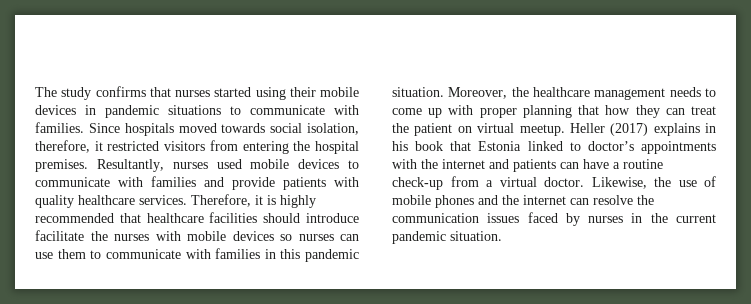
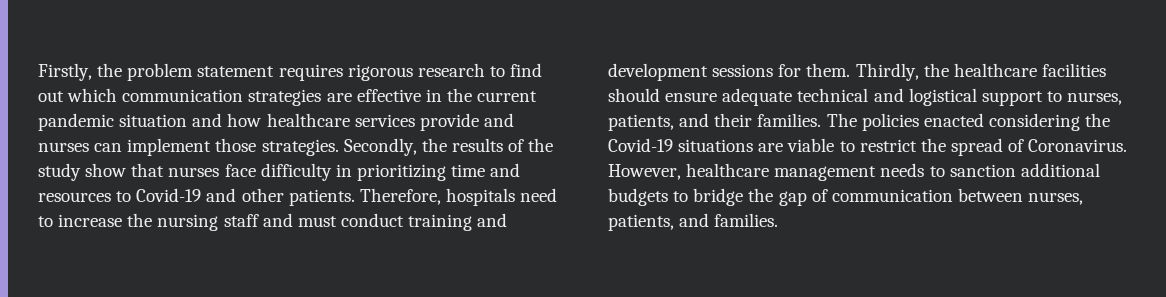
[35,86,359,100] [35,105,359,118] [35,122,360,136] [35,140,359,154] [35,159,359,172] [35,176,359,190] [35,194,316,208] [35,212,360,223] [35,230,359,241] [35,248,359,262] [392,87,716,100] [392,105,716,118] [392,123,716,136] [392,141,716,154] [392,159,663,172] [392,176,716,190] [392,195,654,208] [392,212,716,226] [392,231,502,244] The study confirms that nurses started using their mobile devices in pandemic situations to communicate with families. Since hospitals moved towards social isolation, therefore, it restricted visitors from entering the hospital premises. Resultantly, nurses used mobile devices to communicate with families and provide patients with quality healthcare services. Therefore, it is highly recommended that healthcare facilities should introduce facilitate the nurses with mobile devices so nurses can use them to communicate with families in this pandemic situation. Moreover, the healthcare management needs to come up with proper planning that how they can treat the patient on virtual meetup. Heller (2017) explains in his book that Estonia linked to doctor’s appointments with the internet and patients can have a routine check-up from a virtual doctor. Likewise, the use of mobile phones and the internet can resolve the communication issues faced by nurses in the current pandemic situation. -> [38,63,543,81] [38,88,538,106] [38,113,514,131] [38,138,554,156] [38,163,521,181] [38,188,558,206] [38,213,508,231] [608,63,1106,81] [608,88,1123,106] [608,113,1111,131] [608,138,1128,156] [608,163,1100,181] [608,188,1084,206] [608,213,779,231] Firstly, the problem statement requires rigorous research to find out which communication strategies are effective in the current pandemic situation and how healthcare services provide and nurses can implement those strategies. Secondly, the results of the study show that nurses face difficulty in prioritizing time and resources to Covid-19 and other patients. Therefore, hospitals need to increase the nursing staff and must conduct training and development sessions for them. Thirdly, the healthcare facilities should ensure adequate technical and logistical support to nurses, patients, and their families. The policies enacted considering the Covid-19 situations are viable to restrict the spread of Coronavirus. However, healthcare management needs to sanction additional budgets to bridge the gap of communication between nurses, patients, and families.

